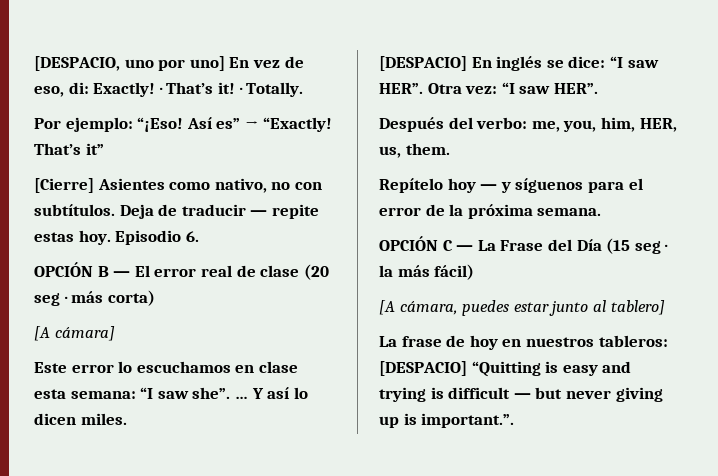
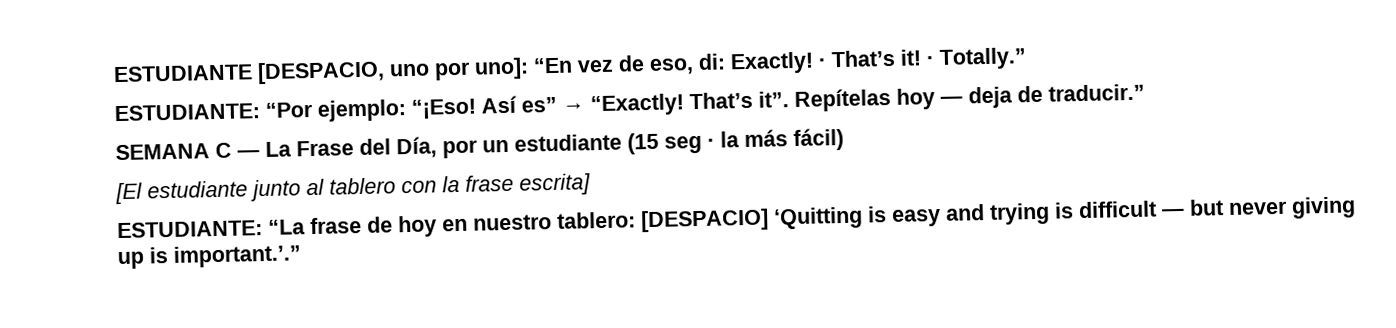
(34, 63) none -> [113,64,253,83] ESTUDIANTE
[189,56,250,71] uno] En -> [474,57,573,80] uno]: “En
[246,82,304,97] [34,118,61,129] Totally. // Por -> [939,47,1027,70] [114,101,313,122] Totally.” // ESTUDIANTE: “Por
[85,143,104,155] [34,178,322,193] [34,204,319,219] [34,230,199,245] [34,262,329,280] [34,290,155,306] [34,326,115,341] [34,361,298,373] [34,387,308,399] [34,413,127,425] [379,56,659,71] [379,82,598,94] [379,117,677,132] [379,143,450,158] [379,178,643,193] [379,204,602,219] [379,236,438,251] it” // [Cierre] Asientes como nativo, no con subtítulos. Deja de traducir — repite estas hoy. Episodio 6. // OPCIÓN B — El error real de clase (20 seg · más corta) // [A cámara] // Este error lo escuchamos en clase esta semana: “I saw she”. … Y así lo dicen miles. // [DESPACIO] En inglés se dice: “I saw HER”. Otra vez: “I saw HER”. // Después del verbo: me, you, him, HER, us, them. // Repítelo hoy — y síguenos para el error de la próxima semana. // OPCIÓN -> [758,83,1145,112] [115,143,210,161] it”. Repítelas hoy — deja de traducir.” // SEMANA
[576,239,602,251] Día -> [396,133,622,159] Día, por un estudiante
[379,300,665,316] [379,335,668,350] [379,361,541,377] [A cámara, puedes estar junto al tablero] // La frase de hoy en nuestros tableros: [DESPACIO] “Quitting -> [115,173,591,205] [117,206,863,239] [El estudiante junto al tablero con la frase escrita] // ESTUDIANTE: “La frase de hoy en nuestro tablero: [DESPACIO] ‘Quitting
[421,413,515,428] important.”. -> [173,244,302,268] important.’.”

